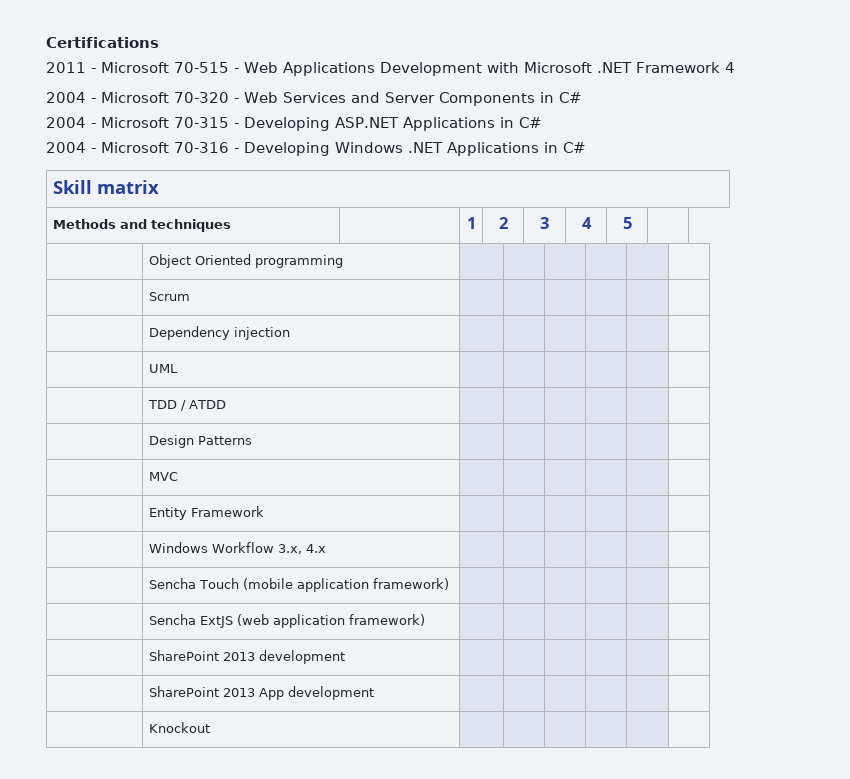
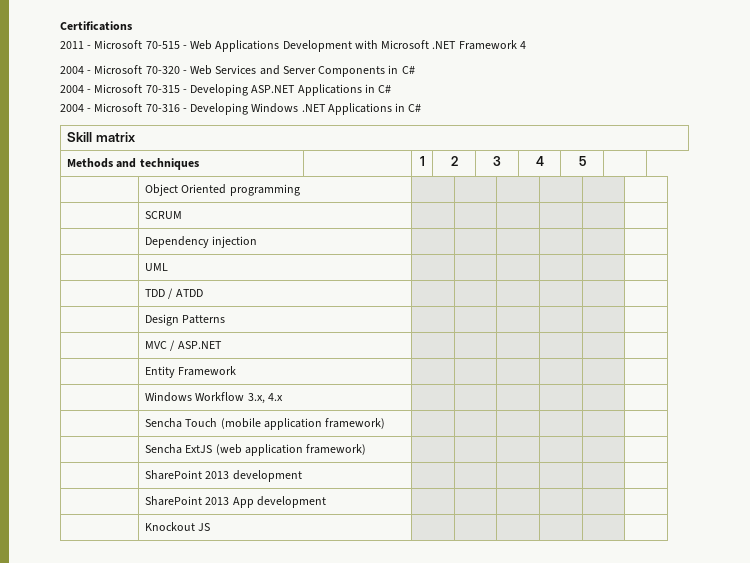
[148,292,190,301] Scrum -> [145,211,183,219] SCRUM
(178, 476) none -> [170,340,222,351] / ASP.NET
(210, 727) none -> [198,523,211,531] JS

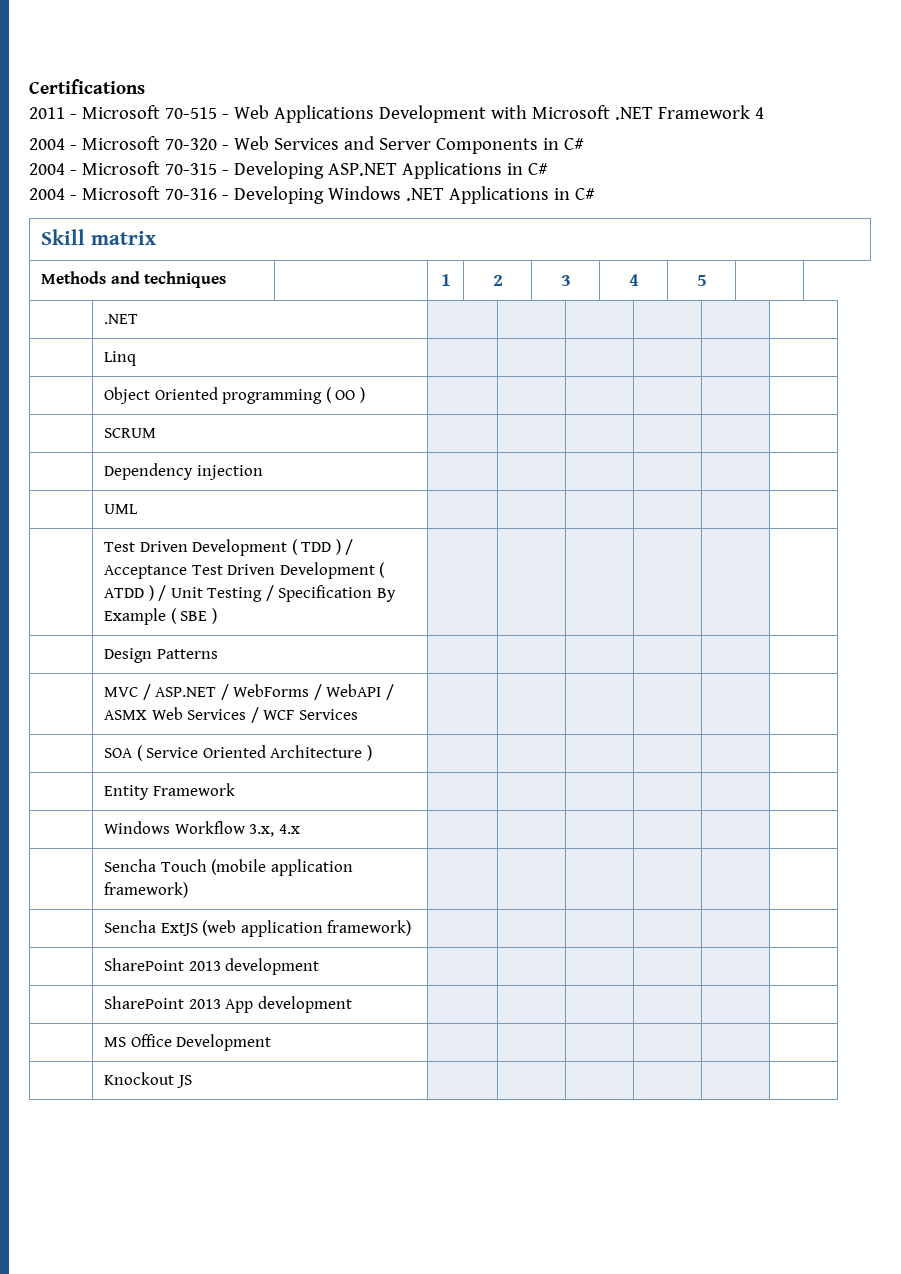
(586, 161) none -> [104,314,139,324] [104,351,137,366] // | .NET | | | | | | // | Linq | | | | | |
(300, 190) none -> [325,387,365,403] ( OO )
[145,288,203,299] TDD / ATDD -> [104,539,354,556] [104,562,386,579] [104,585,396,602] [104,608,217,625] Test Driven Development ( TDD ) / Acceptance Test Driven Development ( ATDD ) / Unit Testing / Specification By Example ( SBE )
(222, 345) none -> [220,684,394,700] [104,707,358,723] [104,745,372,761] / WebForms / WebAPI / ASMX Web Services / WCF Services | | | | | | // | SOA ( Service Oriented Architecture )
(326, 502) none -> [104,1034,272,1051] // | MS Office Development | | | | | |

